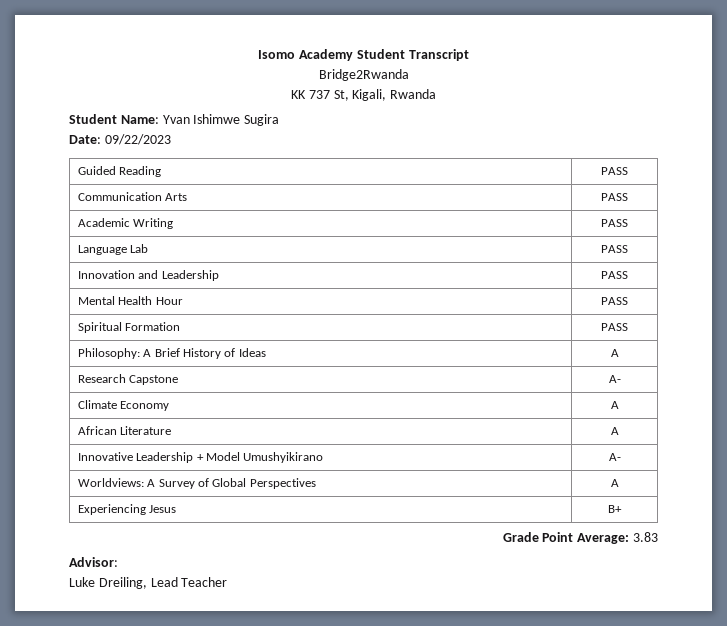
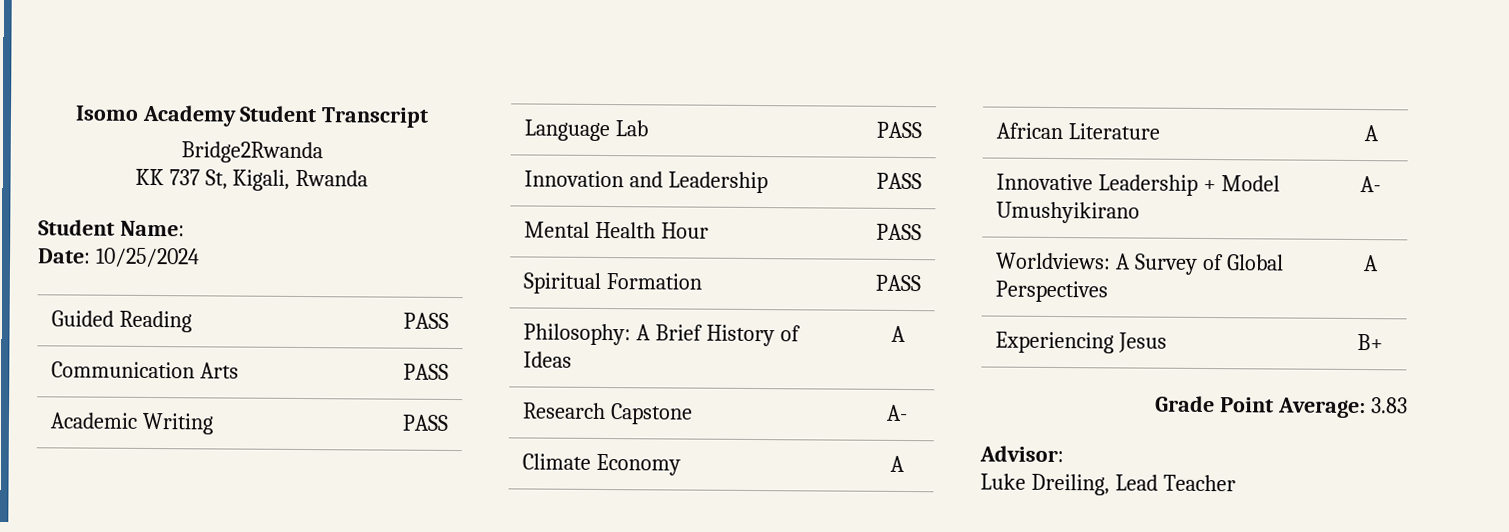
[162,114,280,126] Yvan Ishimwe Sugira -> (185, 228) none
[104,134,171,145] 09/22/2023 -> [94,247,200,268] 10/25/2024

